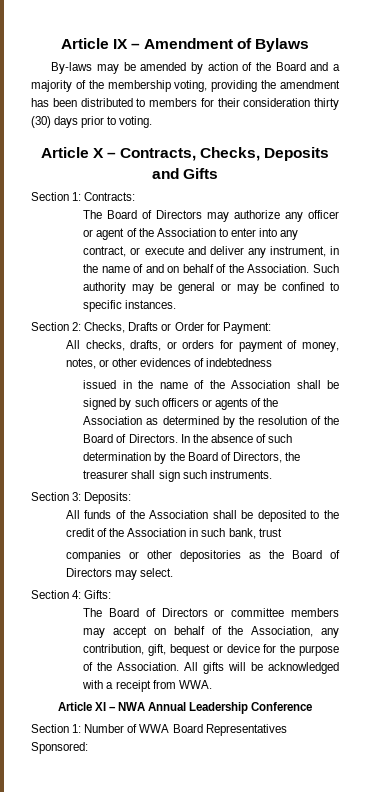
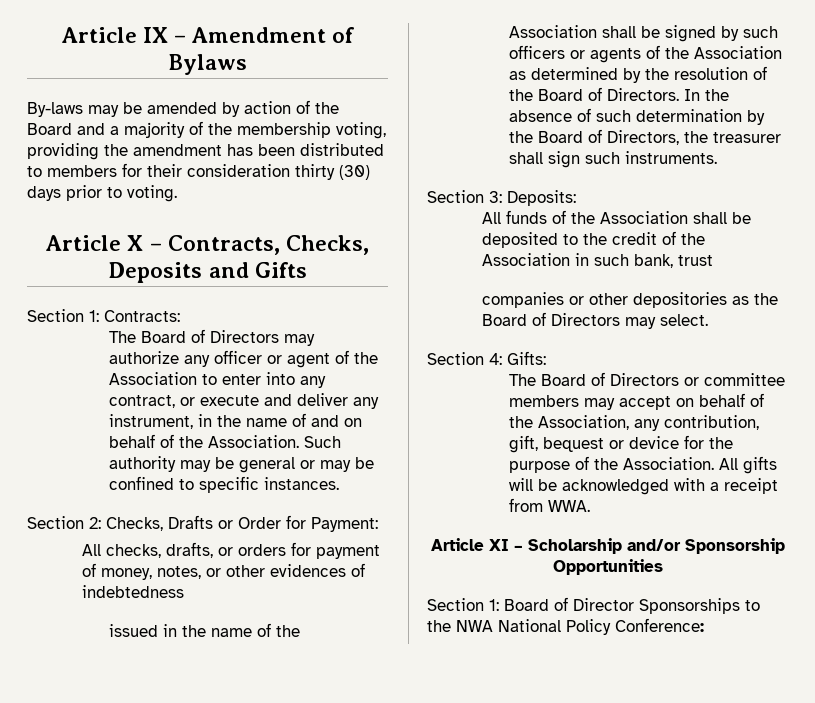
[118,702,313,714] [31,724,287,736] [31,742,88,754] NWA Annual Leadership Conference // Section 1: Number of WWA Board Representatives Sponsored: -> [527,538,785,554] [552,559,663,575] [427,597,760,614] [427,618,704,635] Scholarship and/or Sponsorship Opportunities // Section 1: Board of Director Sponsorships to the NWA National Policy Conference:

